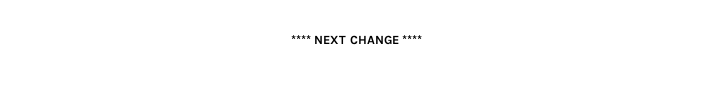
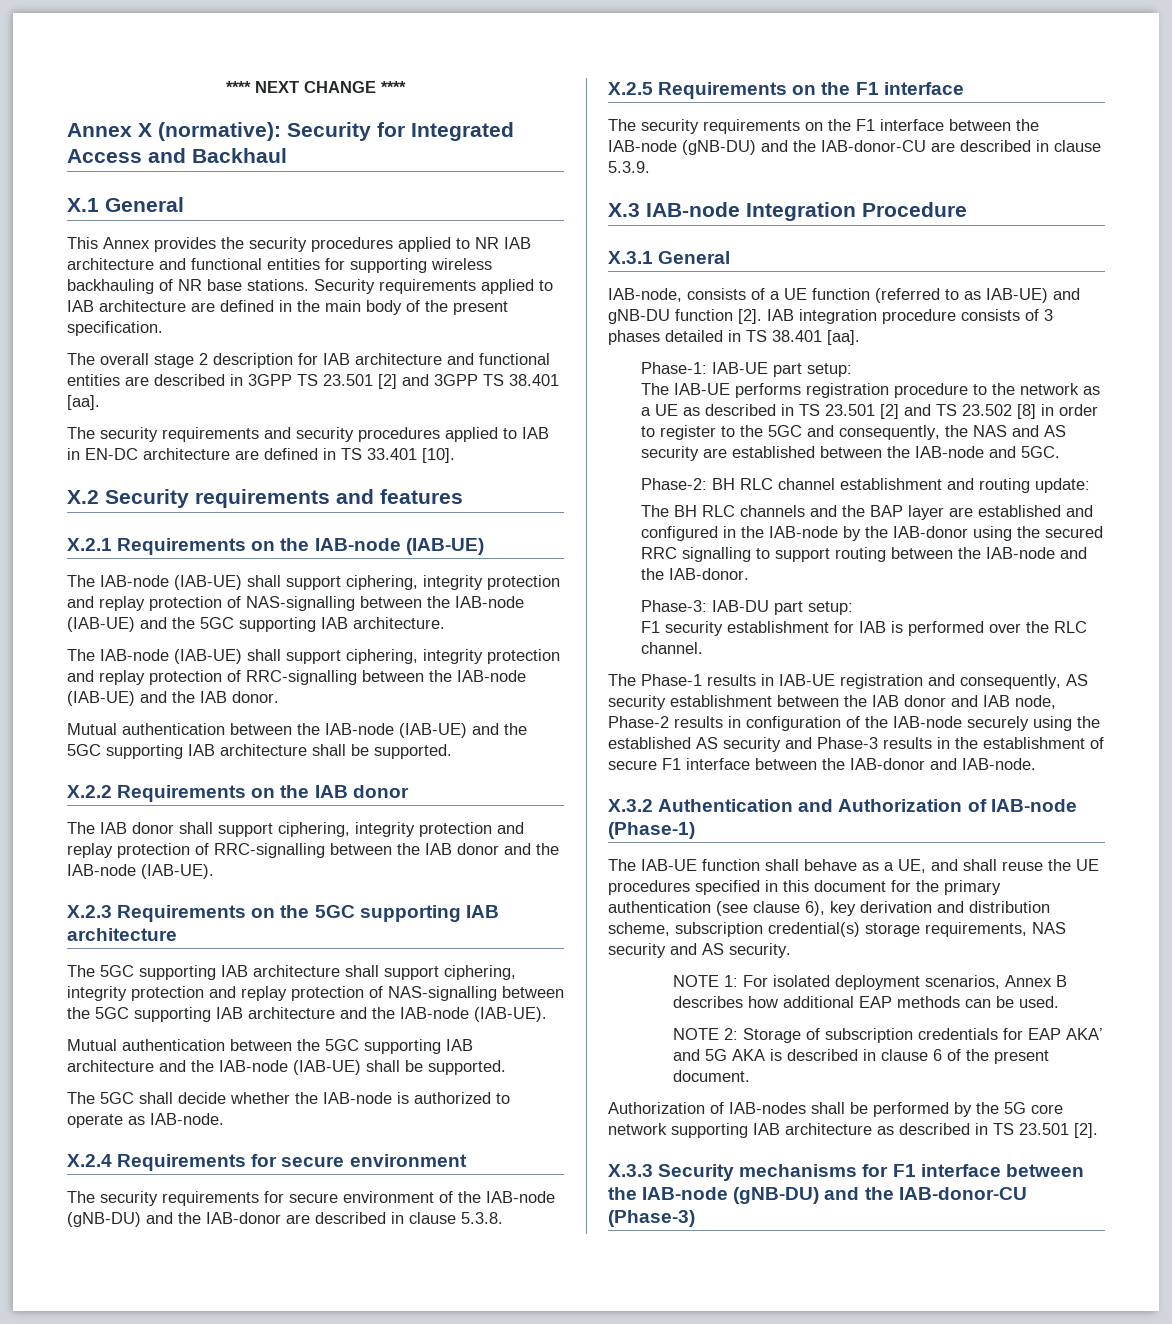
(423, 39) none -> [67,122,514,141] [67,148,287,163] [67,197,184,212] [67,237,531,252] [67,258,492,273] [67,279,553,294] [67,300,508,315] [67,321,163,336] [67,353,550,368] [67,374,559,389] [67,395,100,410] [67,427,549,442] [67,448,455,463] [67,489,463,508] [67,538,484,555] [67,575,560,590] [67,596,524,611] [67,617,445,632] [67,649,560,664] [67,670,526,685] [67,691,279,706] [67,723,527,738] [67,744,452,759] [67,785,409,802] [67,822,524,837] [67,843,559,858] [67,864,214,879] [67,905,499,922] [67,928,177,941] [67,965,516,980] [67,986,564,1001] [67,1007,547,1022] [67,1039,473,1054] [67,1060,506,1075] [67,1092,510,1104] [67,1113,224,1128] [67,1154,467,1171] [67,1191,555,1206] [67,1212,503,1227] [608,82,964,99] [608,119,1039,134] [608,140,1101,155] [608,161,650,173] [608,202,967,221] [608,251,731,264] [608,288,1080,303] [608,309,1053,324] [608,330,860,345] [640,362,852,377] [640,383,1100,398] [640,404,1098,419] [640,425,1066,440] [640,446,1060,461] [640,478,1090,493] [640,505,1093,520] [640,526,1103,541] [640,547,1087,562] [640,568,749,580] [640,600,853,615] [640,621,1087,636] [640,642,703,654] [608,674,1088,689] [608,695,1056,710] [608,716,1100,731] [608,737,1104,752] [608,758,1036,770] [608,799,1077,812] [608,822,695,839] [608,859,1099,873] [608,880,1001,895] [608,901,1050,916] [608,922,1066,937] [608,943,791,958] [673,975,1068,990] [673,996,1060,1008] [673,1028,1104,1043] [673,1049,1050,1064] [673,1070,751,1082] [608,1102,1063,1117] [608,1123,1098,1138] [608,1164,1084,1181] [608,1187,1027,1204] [608,1210,695,1227] // Annex X (normative): Security for Integrated Access and Backhaul // X.1 General // This Annex provides the security procedures applied to NR IAB architecture and functional entities for supporting wireless backhauling of NR base stations. Security requirements applied to IAB architecture are defined in the main body of the present specification. // The overall stage 2 description for IAB architecture and functional entities are described in 3GPP TS 23.501 [2] and 3GPP TS 38.401 [aa]. // The security requirements and security procedures applied to IAB in EN-DC architecture are defined in TS 33.401 [10]. // X.2 Security requirements and features // X.2.1 Requirements on the IAB-node (IAB-UE) // The IAB-node (IAB-UE) shall support ciphering, integrity protection and replay protection of NAS-signalling between the IAB-node (IAB-UE) and the 5GC supporting IAB architecture. // The IAB-node (IAB-UE) shall support ciphering, integrity protection and replay protection of RRC-signalling between the IAB-node (IAB-UE) and the IAB donor. // Mutual authentication between the IAB-node (IAB-UE) and the 5GC supporting IAB architecture shall be supported. // X.2.2 Requirements on the IAB donor // The IAB donor shall support ciphering, integrity protection and replay protection of RRC-signalling between the IAB donor and the IAB-node (IAB-UE). // X.2.3 Requirements on the 5GC supporting IAB architecture // The 5GC supporting IAB architecture shall support ciphering, integrity protection and replay protection of NAS-signalling between the 5GC supporting IAB architecture and the IAB-node (IAB-UE). // Mutual authentication between the 5GC supporting IAB architecture and the IAB-node (IAB-UE) shall be supported. // The 5GC shall decide whether the IAB-node is authorized to operate as IAB-node. // X.2.4 Requirements for secure environment // The security requirements for secure environment of the IAB-node (gNB-DU) and the IAB-donor are described in clause 5.3.8. // X.2.5 Requirements on the F1 interface // The security requirements on the F1 interface between the IAB-node (gNB-DU) and the IAB-donor-CU are described in clause 5.3.9. // X.3 IAB-node Integration Procedure // X.3.1 General // IAB-node, consists of a UE function (referred to as IAB-UE) and gNB-DU function [2]. IAB integration procedure consists of 3 phases detailed in TS 38.401 [aa]. // Phase-1: IAB-UE part setup: // The IAB-UE performs registration procedure to the network as a UE as described in TS 23.501 [2] and TS 23.502 [8] in order to register to the 5GC and consequently, the NAS and AS security are established between the IAB-node and 5GC. // Phase-2: BH RLC channel establishment and routing update: // The BH RLC channels and the BAP layer are established and configured in the IAB-node by the IAB-donor using the secured RRC signalling to support routing between the IAB-node and the IAB-donor. // Phase-3: IAB-DU part setup: // F1 security establishment for IAB is performed over the RLC channel. // The Phase-1 results in IAB-UE registration and consequently, AS security establishment between the IAB donor and IAB node, Phase-2 results in configuration of the IAB-node securely using the established AS security and Phase-3 results in the establishment of secure F1 interface between the IAB-donor and IAB-node. // X.3.2 Authentication and Authorization of IAB-node (Phase-1) // The IAB-UE function shall behave as a UE, and shall reuse the UE procedures specified in this document for the primary authentication (see clause 6), key derivation and distribution scheme, subscription credential(s) storage requirements, NAS security and AS security. // NOTE 1: For isolated deployment scenarios, Annex B describes how additional EAP methods can be used. // NOTE 2: Storage of subscription credentials for EAP AKA’ and 5G AKA is described in clause 6 of the present document. // Authorization of IAB-nodes shall be performed by the 5G core network supporting IAB architecture as described in TS 23.501 [2]. // X.3.3 Security mechanisms for F1 interface between the IAB-node (gNB-DU) and the IAB-donor-CU (Phase-3)

